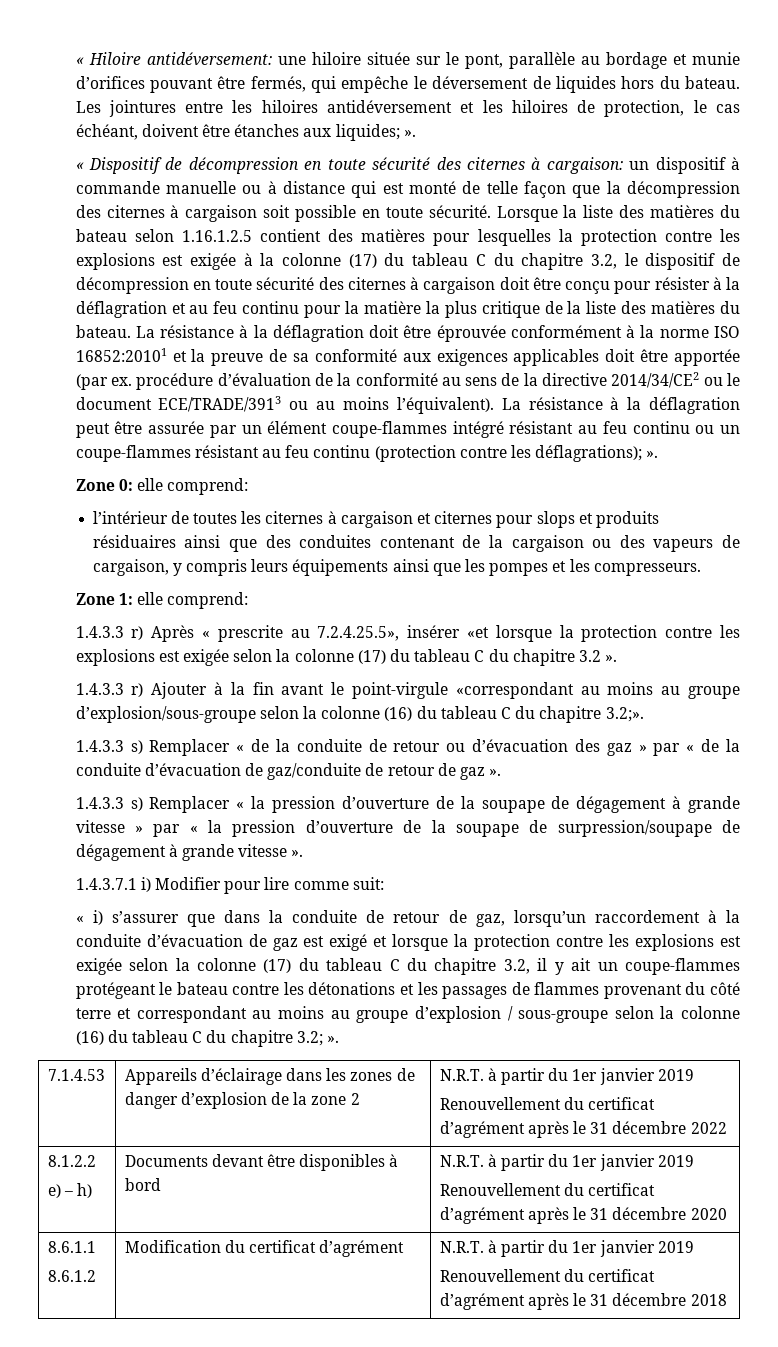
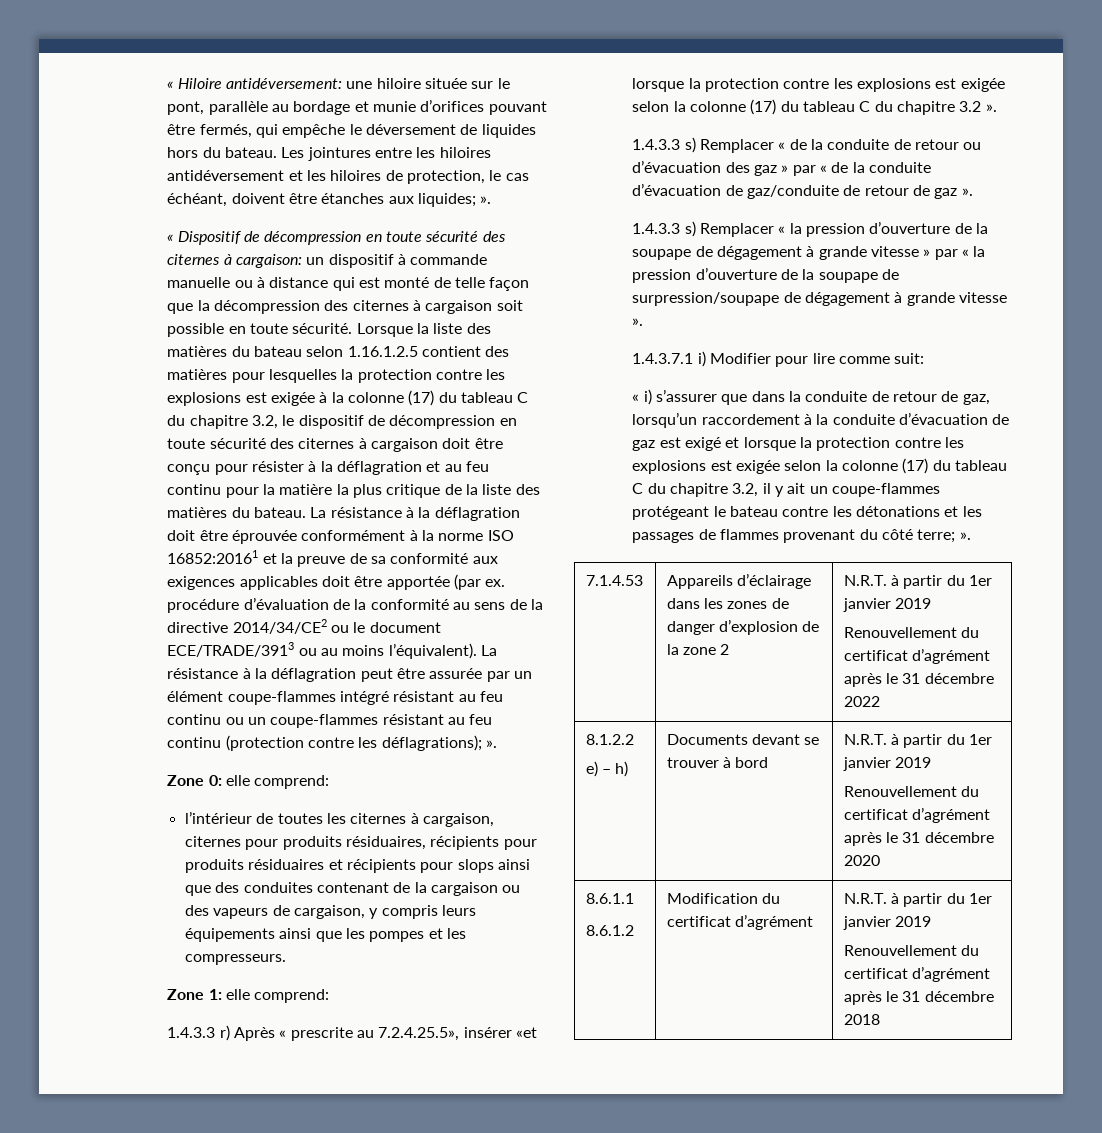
[75,348,167,362] 16852:20101 -> [167,550,259,564] 16852:20161
[340,511,659,528] [92,535,176,548] cargaison et citernes pour slops et produits résiduaires -> [422,813,494,827] [184,836,537,850] [184,859,494,873] cargaison, citernes pour produits résiduaires, récipients pour produits résiduaires et récipients pour slops
[75,682,740,699] [75,706,644,723] // 1.4.3.3 r) Ajouter à la fin avant le point-virgule «correspondant au moins au groupe d’explosion/sous-groupe selon la colonne (16) du tableau C du chapitre 3.2;». -> (997, 108) none
[75,1006,741,1023] [75,1030,323,1047] terre et correspondant au moins au groupe d’explosion / sous-groupe selon la colonne (16) du tableau C du chapitre 3.2; -> [917,529,956,543] terre;
[267,1154,386,1171] être disponibles -> [804,737,820,745] [666,757,719,768] se trouver

